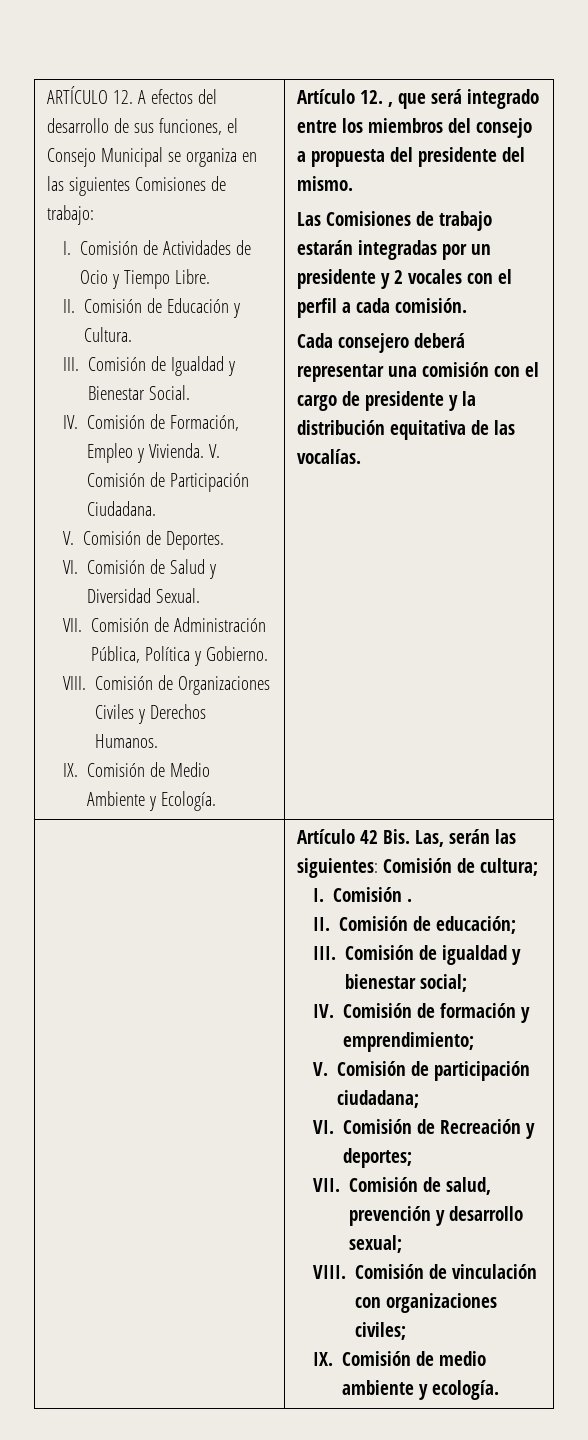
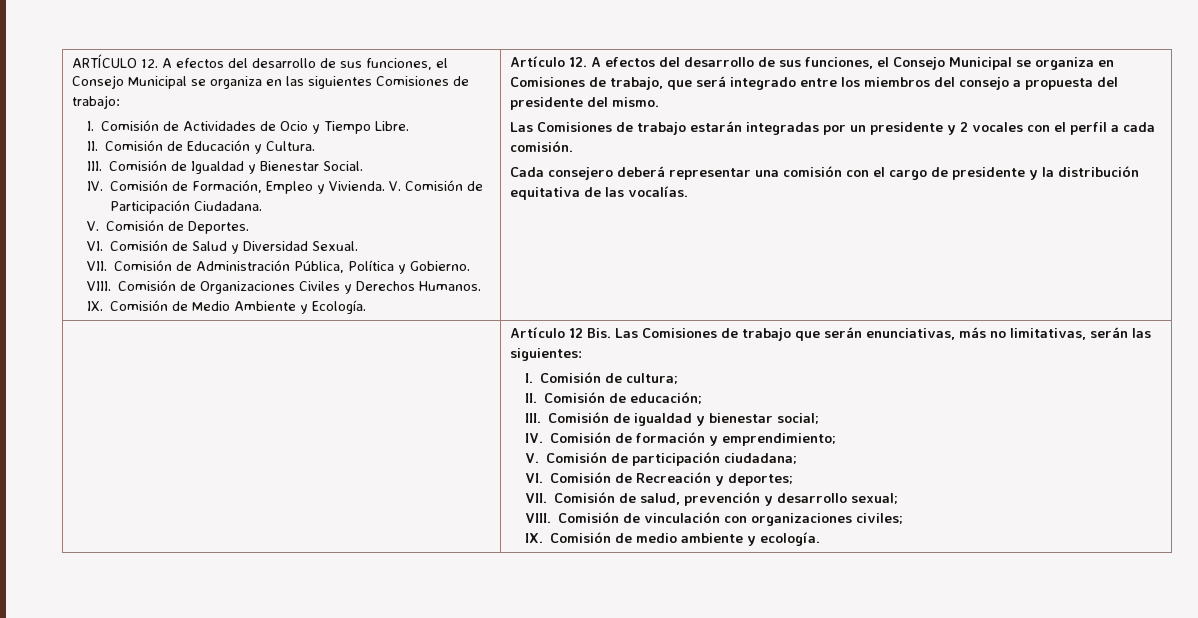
[388,102,394,107] , -> [591,57,1115,70] [510,77,664,90] A efectos del desarrollo de sus funciones, el Consejo Municipal se organiza en Comisiones de trabajo,
[360,829,445,847] 42 Bis. Las, -> [569,327,1087,341] 12 Bis. Las Comisiones de trabajo que serán enunciativas, más no limitativas,
(379, 868) none -> [524,373,533,383] // I.
[312,887,412,902] // I. Comisión . -> (678, 378) none

